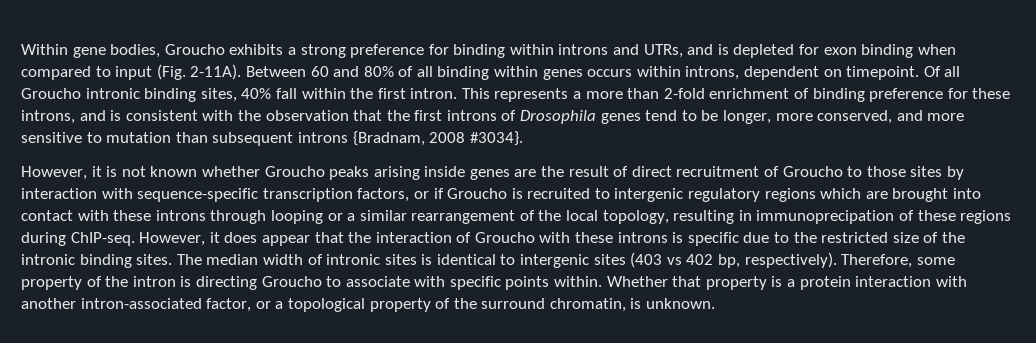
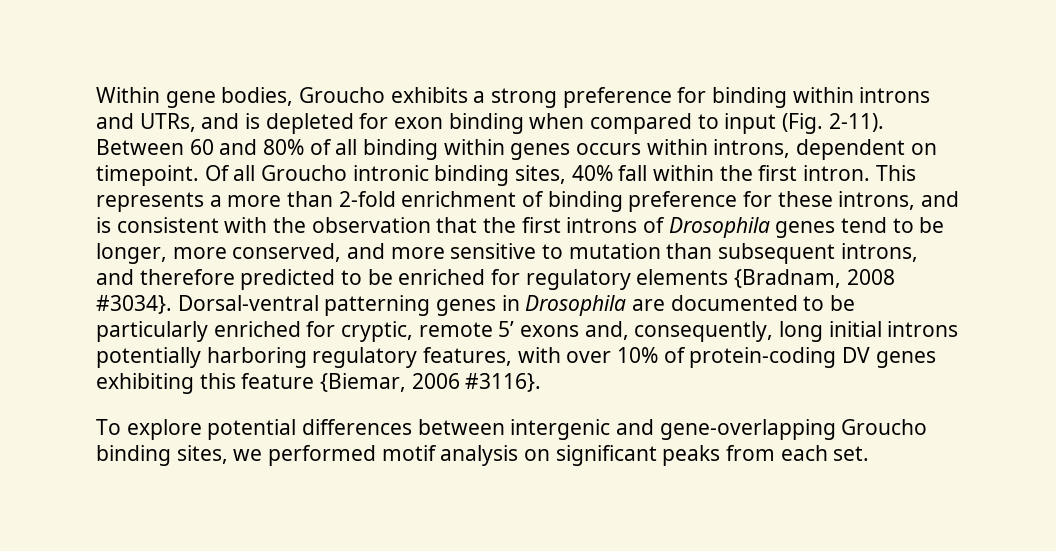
[190,64,242,80] 2-11A). -> [828,113,884,132] 2-11).
[297,131,523,146] [21,166,964,180] [21,188,982,202] [21,210,1012,224] [21,232,965,246] [21,252,955,268] [21,276,967,290] [21,298,716,312] introns {Bradnam, 2008 #3034}. // However, it is not known whether Groucho peaks arising inside genes are the result of direct recruitment of Groucho to those sites by interaction with sequence-specific transcription factors, or if Groucho is recruited to intergenic regulatory regions which are brought into contact with these introns through looping or a similar rearrangement of the local topology, resulting in immunoprecipation of these regions during ChIP-seq. However, it does appear that the interaction of Groucho with these introns is specific due to the restricted size of the intronic binding sites. The median width of intronic sites is identical to intergenic sites (403 vs 402 bp, respectively). Therefore, some property of the intron is directing Groucho to associate with specific points within. Whether that property is a protein interaction with another intron-associated factor, or a topological property of the surround chromatin, is unknown. -> [840,243,918,262] [96,269,895,290] [96,295,856,316] [96,321,959,342] [96,347,936,368] [96,373,542,394] [96,419,928,440] [96,445,870,466] introns, and therefore predicted to be enriched for regulatory elements {Bradnam, 2008 #3034}. Dorsal-ventral patterning genes in Drosophila are documented to be particularly enriched for cryptic, remote 5’ exons and, consequently, long initial introns potentially harboring regulatory features, with over 10% of protein-coding DV genes exhibiting this feature {Biemar, 2006 #3116}. // To explore potential differences between intergenic and gene-overlapping Groucho binding sites, we performed motif analysis on significant peaks from each set.

